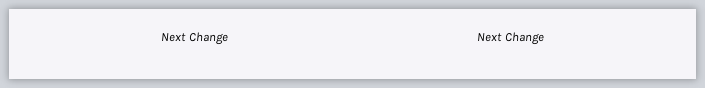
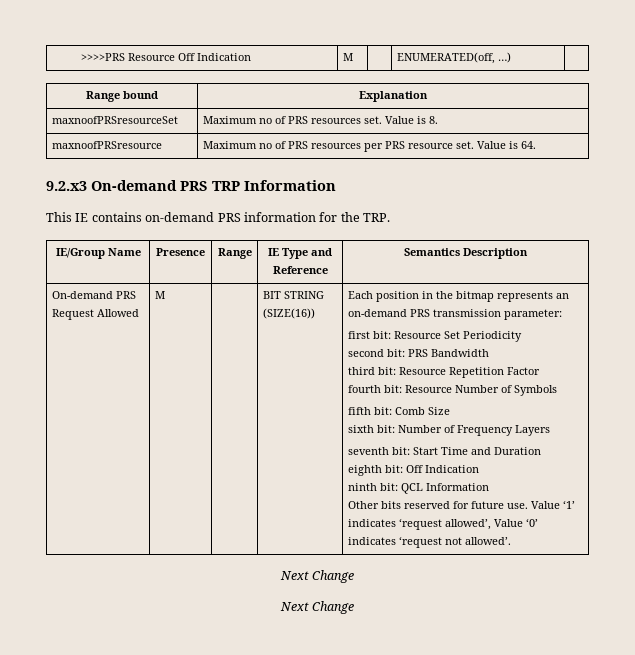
(161, 37) none -> [80,53,251,61] [342,53,353,61] [396,52,511,64] [86,91,158,102] [359,91,428,102] [51,116,178,124] [202,116,438,124] [51,141,162,149] [202,141,536,152] [46,180,336,191] [46,212,390,222] [55,248,141,259] [156,248,205,256] [217,248,252,259] [268,248,332,259] [272,266,328,274] [404,248,528,259] [51,291,136,299] [51,309,139,320] [154,291,165,299] [262,291,324,299] [262,308,315,319] [347,291,569,302] [347,309,562,320] [347,331,522,342] [347,349,489,357] [347,367,540,378] [347,385,557,396] [347,407,450,415] [347,425,550,436] [347,447,541,455] [347,465,479,476] [347,483,489,494] [347,500,575,509] [347,518,538,530] [347,536,511,548] >>>>PRS Resource Off Indication | M | | ENUMERATED(off, …) | // Range bound | Explanation // maxnoofPRSresourceSet | Maximum no of PRS resources set. Value is 8. // maxnoofPRSresource | Maximum no of PRS resources per PRS resource set. Value is 64. // 9.2.x3 On-demand PRS TRP Information // This IE contains on-demand PRS information for the TRP. // IE/Group Name | Presence | Range | IE Type and Reference | Semantics Description // On-demand PRS Request Allowed | M | | BIT STRING (SIZE(16)) | Each position in the bitmap represents an on-demand PRS transmission parameter: // first bit: Resource Set Periodicity // second bit: PRS Bandwidth // third bit: Resource Repetition Factor // fourth bit: Resource Number of Symbols // fifth bit: Comb Size // sixth bit: Number of Frequency Layers // seventh bit: Start Time and Duration // eighth bit: Off Indication // ninth bit: QCL Information // Other bits reserved for future use. Value ‘1’ indicates ‘request allowed’, Value ‘0’ indicates ‘request not allowed’. //

